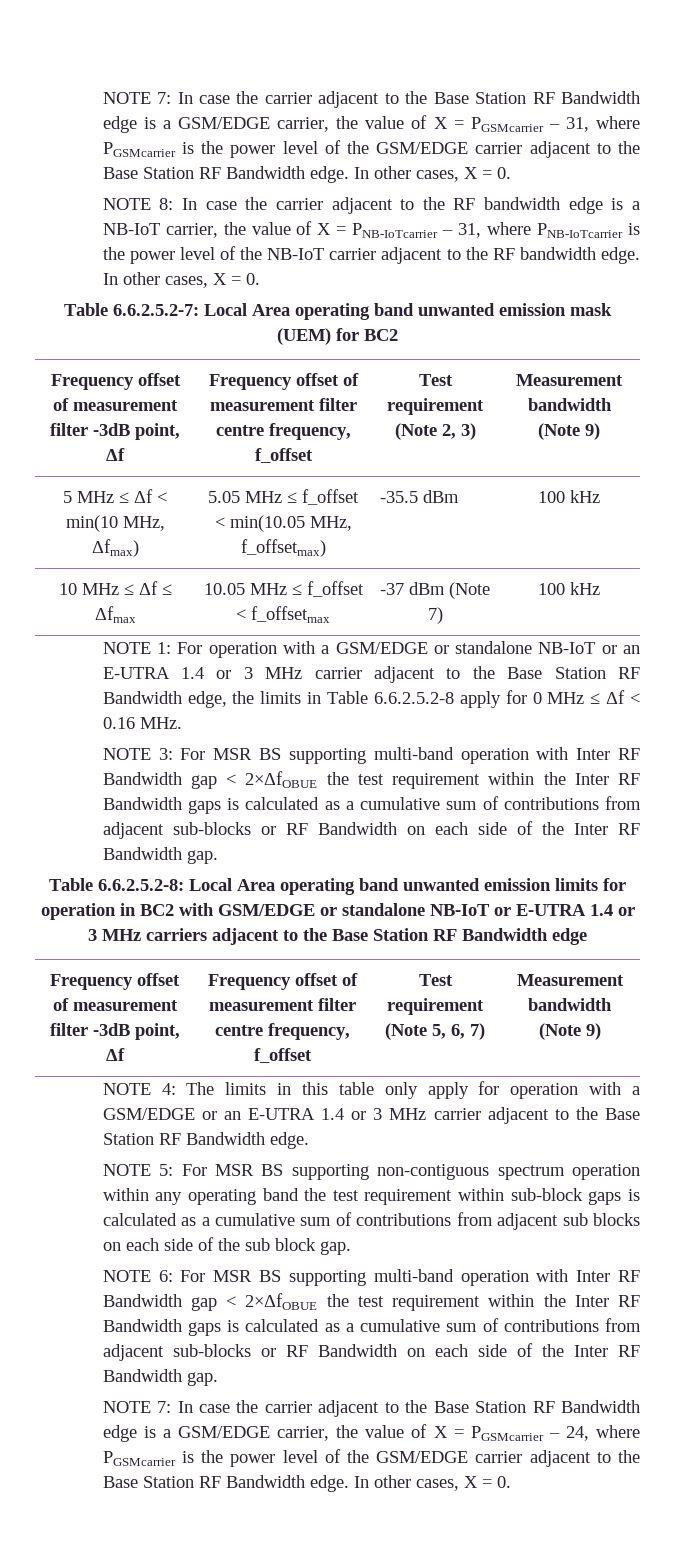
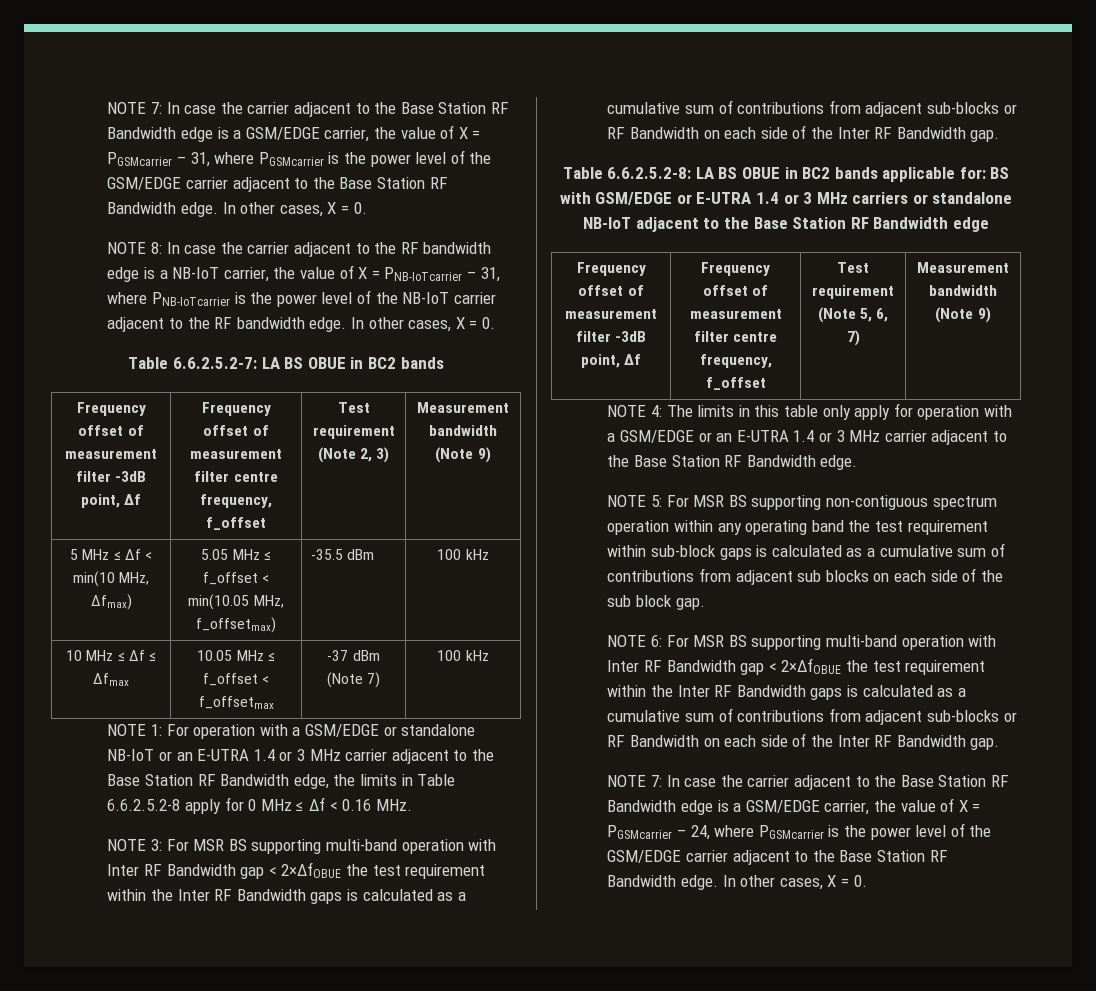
[204,303,612,320] [277,328,398,345] Local Area operating band unwanted emission mask (UEM) for BC2 -> [261,357,444,369] LA BS OBUE in BC2 bands
[189,878,626,895] [40,903,490,920] Local Area operating band unwanted emission limits for operation in BC2 with GSM/EDGE or standalone NB-IoT -> [695,167,1010,182] [559,192,673,205] LA BS OBUE in BC2 bands applicable for: BS with GSM/EDGE
(207, 934) none -> [912,192,1013,204] [583,217,632,229] or standalone NB-IoT

